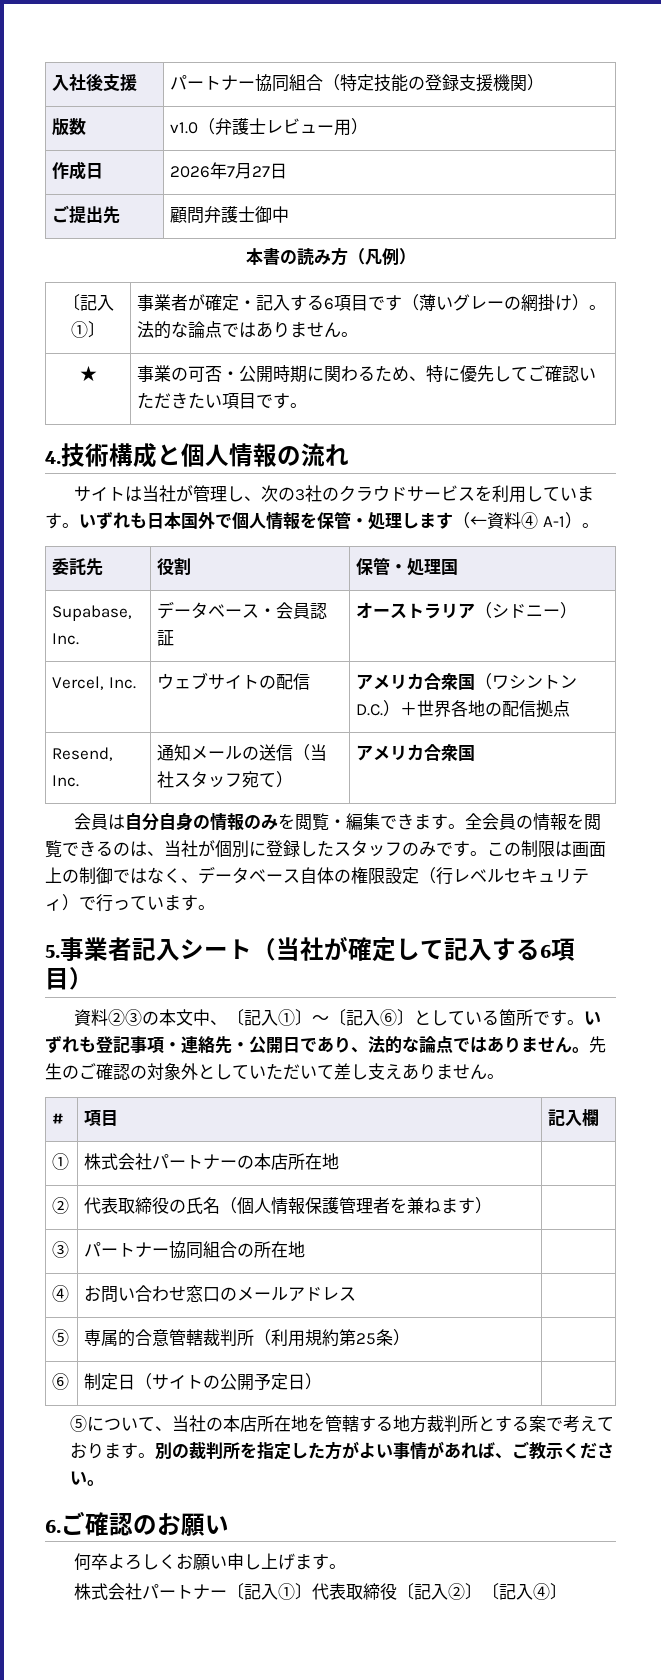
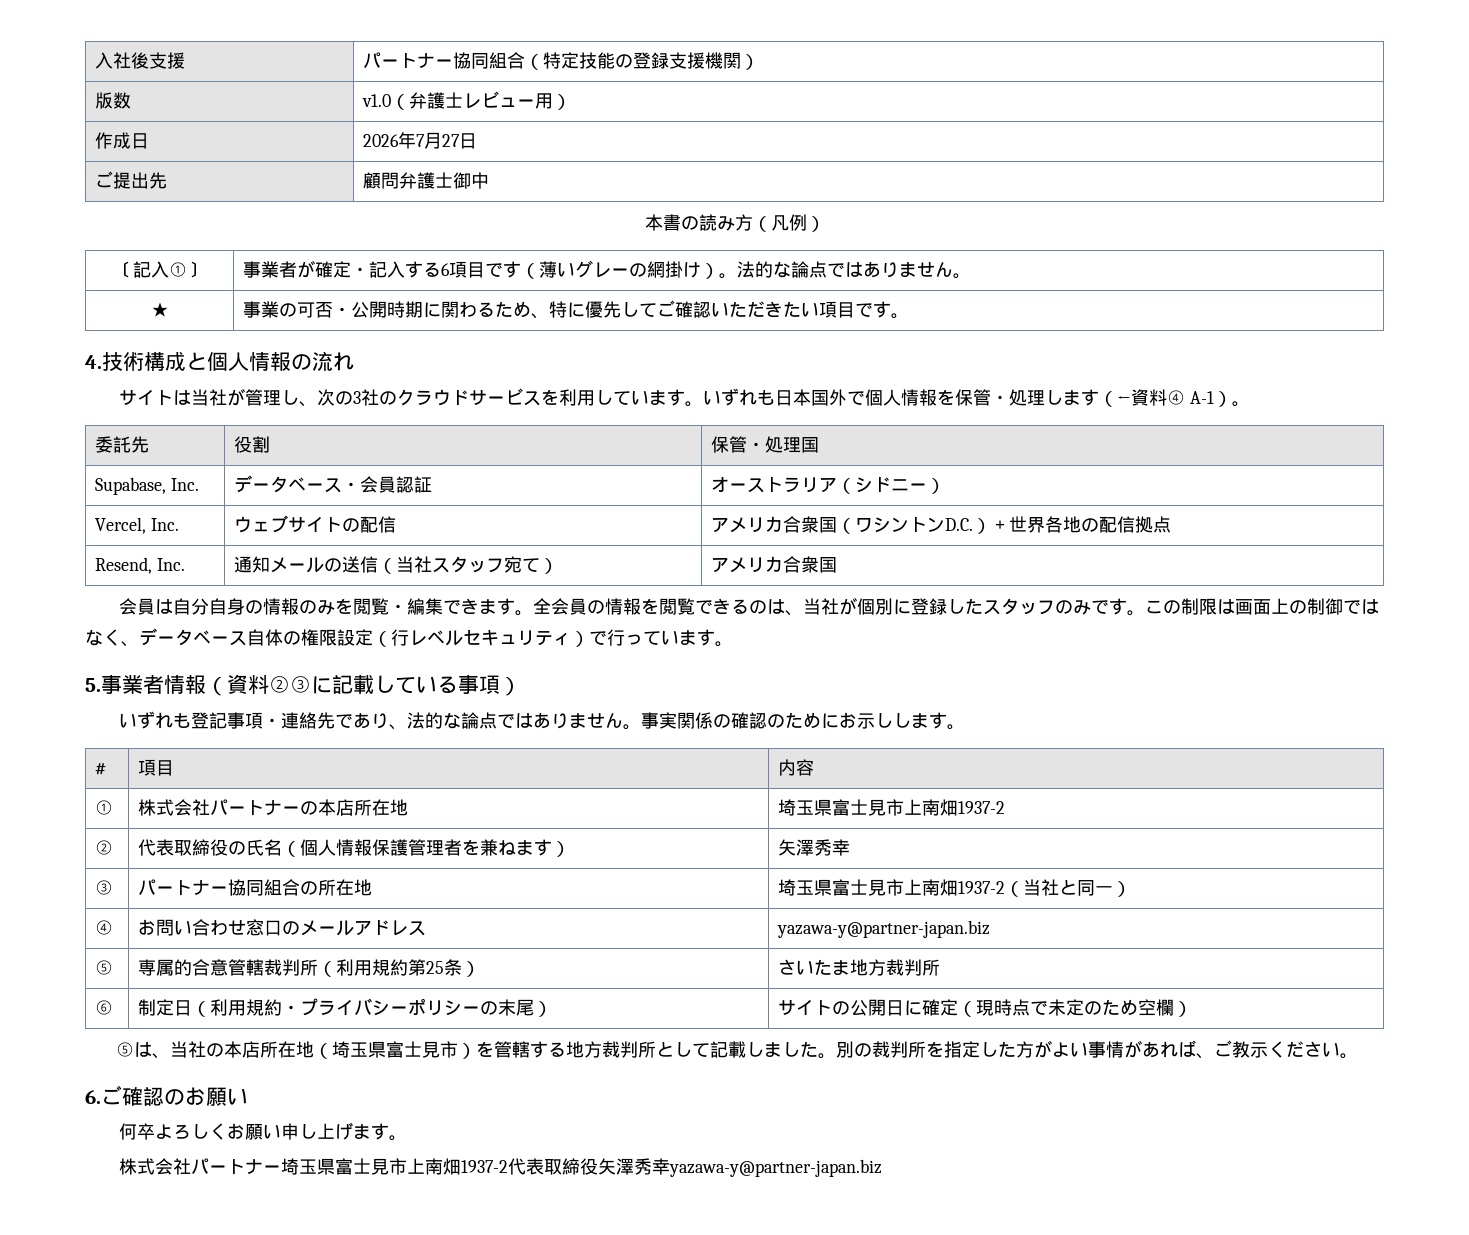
[132,936,575,962] [45,967,93,990] [73,1009,584,1026] 記入シート（当社が確定して記入する6項目） // 資料②③の本文中、〔記入①〕〜〔記入⑥〕としている箇所です。 -> [164,674,521,696] 情報（資料②③に記載している事項） //
[232,1036,300,1054] ・公開日 -> (335, 720) none
[589,1036,606,1053] [45,1063,487,1080] 先生のご確認の対象外としていただいて差し支えありません -> [640,712,947,729] 事実関係の確認のためにお示しします
[548,1109,600,1126] 記入欄 -> [778,759,815,776] 内容
(340, 1161) none -> [778,799,1006,816] 埼玉県富士見市上南畑1937-2
(493, 1205) none -> [778,839,851,856] 矢澤秀幸
(306, 1249) none -> [778,879,1132,897] 埼玉県富士見市上南畑1937-2（当社と同一）
(357, 1294) none -> [777,920,991,938] yazawa-y@partner-japan.biz
(411, 1337) none -> [778,959,941,976] さいたま地方裁判所
[152,1373,323,1391] [70,1415,156,1432] サイトの公開予定日） | // ⑤について -> [210,998,553,1017] [778,999,1193,1017] [116,1042,153,1057] 利用規約・プライバシーポリシーの末尾） | サイトの公開日に確定（現時点で未定のため空欄） // ⑤は
(309, 1423) none -> [314,1041,477,1059] （埼玉県富士見市）
[495,1415,615,1433] [70,1442,139,1459] する案で考えております -> [674,1041,819,1058] して記載しました
[226,1583,567,1600] 〔記入①〕代表取締役〔記入②〕〔記入④〕 -> [280,1158,882,1177] 埼玉県富士見市上南畑1937-2代表取締役矢澤秀幸yazawa-y@partner-japan.biz

